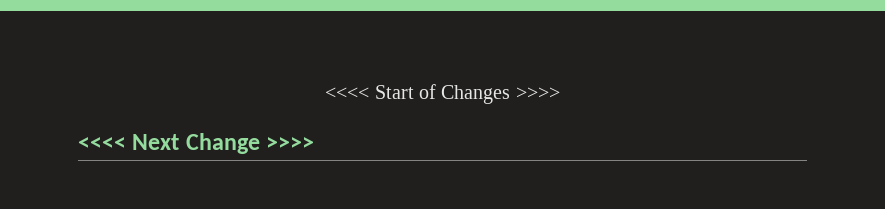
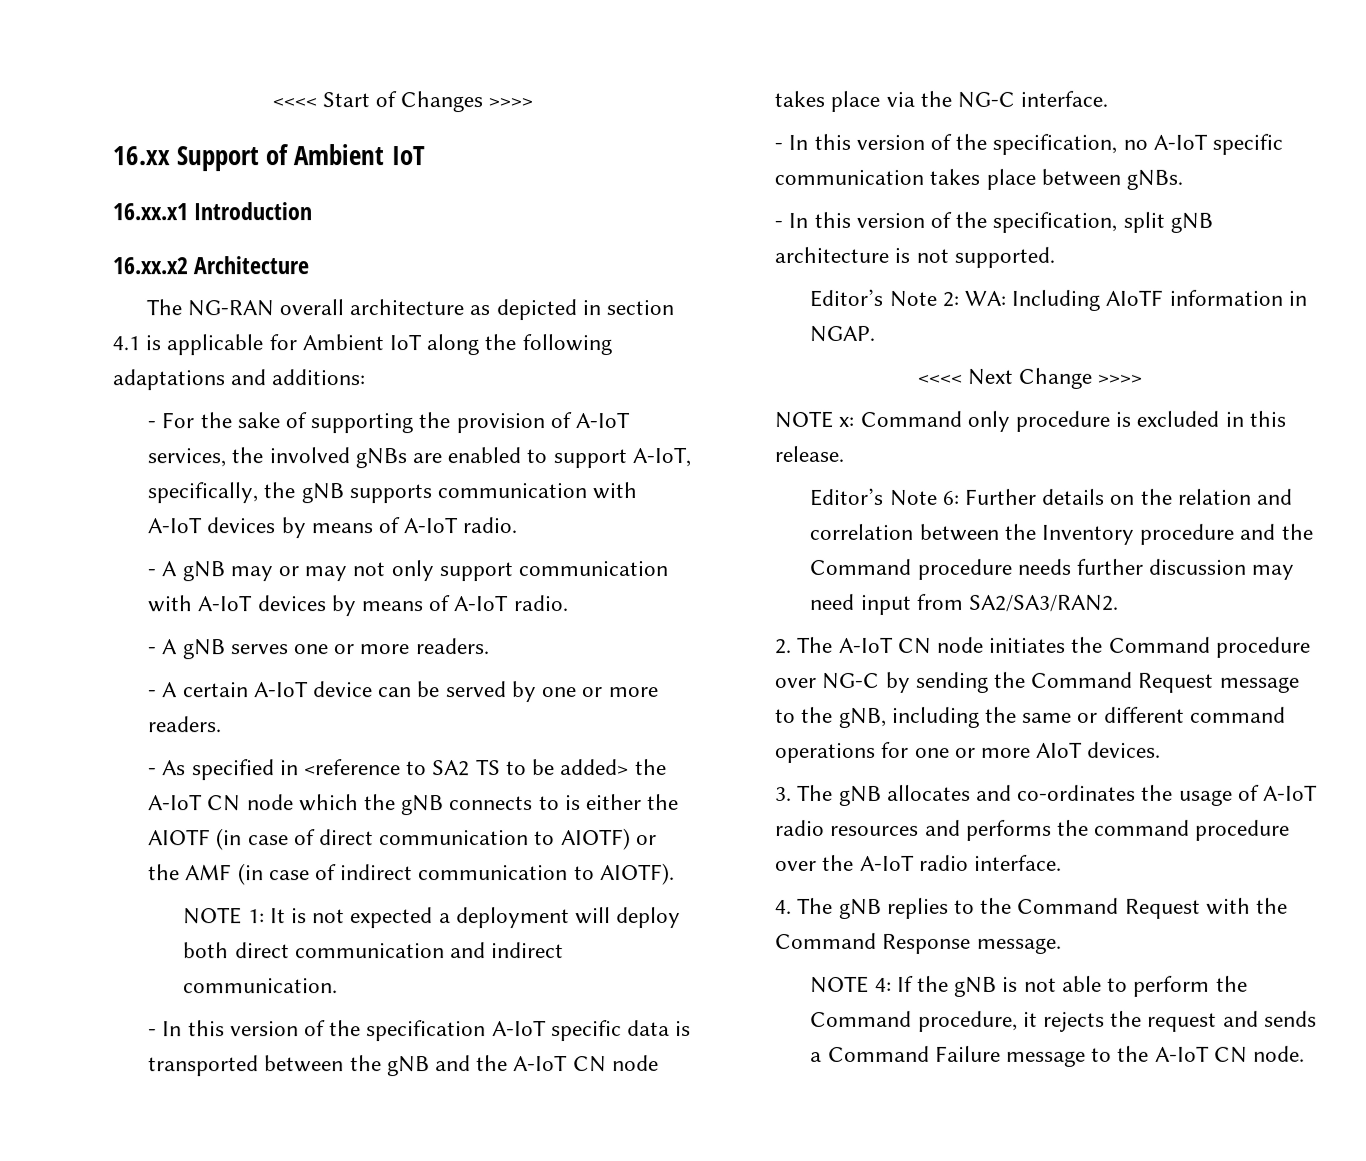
[78,133,315,154] <<<< Next Change >>>> -> [112,144,425,172] [112,202,313,221] [112,256,310,275] [145,299,675,321] [112,334,612,356] [112,369,366,391] [147,412,631,434] [147,446,691,469] [147,482,638,504] [147,517,518,539] [147,560,669,582] [148,595,569,617] [148,638,490,660] [148,681,659,703] [148,716,223,733] [148,759,667,781] [148,794,680,816] [148,828,657,851] [148,863,675,886] [183,907,682,929] [183,942,565,959] [183,978,339,994] [148,1020,692,1042] [148,1055,659,1077] [774,90,1109,112] [774,133,1284,155] [774,168,1184,190] [774,211,1213,233] [774,246,1055,268] [809,288,1307,311] [809,325,876,342] [916,367,1143,389] [774,410,1286,432] [774,445,845,462] [809,487,1293,506] [809,523,1313,545] [809,558,1295,580] [810,593,1120,615] [775,636,1311,658] [775,671,1300,693] [775,706,1286,728] [775,741,1162,763] [775,784,1319,806] [775,819,1291,841] [775,854,1063,871] [775,897,1289,919] [775,932,1062,954] [810,975,1248,997] [810,1010,1317,1032] [810,1045,1306,1067] 16.xx Support of Ambient IoT // 16.xx.x1 Introduction // 16.xx.x2 Architecture // The NG-RAN overall architecture as depicted in section 4.1 is applicable for Ambient IoT along the following adaptations and additions: // - For the sake of supporting the provision of A-IoT services, the involved gNBs are enabled to support A-IoT, specifically, the gNB supports communication with A-IoT devices by means of A-IoT radio. // - A gNB may or may not only support communication with A-IoT devices by means of A-IoT radio. // - A gNB serves one or more readers. // - A certain A-IoT device can be served by one or more readers. // - As specified in <reference to SA2 TS to be added> the A-IoT CN node which the gNB connects to is either the AIOTF (in case of direct communication to AIOTF) or the AMF (in case of indirect communication to AIOTF). // NOTE 1: It is not expected a deployment will deploy both direct communication and indirect communication. // - In this version of the specification A-IoT specific data is transported between the gNB and the A-IoT CN node takes place via the NG-C interface. // - In this version of the specification, no A-IoT specific communication takes place between gNBs. // - In this version of the specification, split gNB architecture is not supported. // Editor’s Note 2: WA: Including AIoTF information in NGAP. // <<<< Next Change >>>> // NOTE x: Command only procedure is excluded in this release. // Editor’s Note 6: Further details on the relation and correlation between the Inventory procedure and the Command procedure needs further discussion may need input from SA2/SA3/RAN2. // 2. The A-IoT CN node initiates the Command procedure over NG-C by sending the Command Request message to the gNB, including the same or different command operations for one or more AIoT devices. // 3. The gNB allocates and co-ordinates the usage of A-IoT radio resources and performs the command procedure over the A-IoT radio interface. // 4. The gNB replies to the Command Request with the Command Response message. // NOTE 4: If the gNB is not able to perform the Command procedure, it rejects the request and sends a Command Failure message to the A-IoT CN node.

